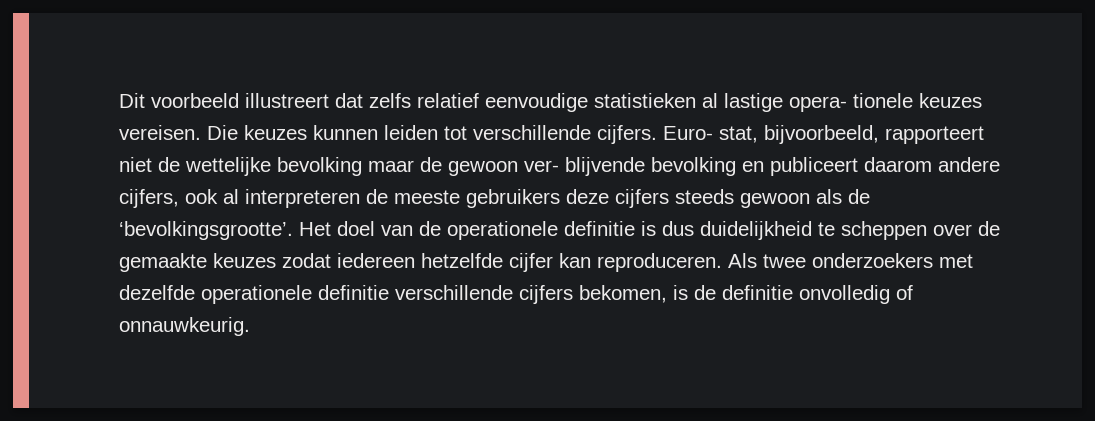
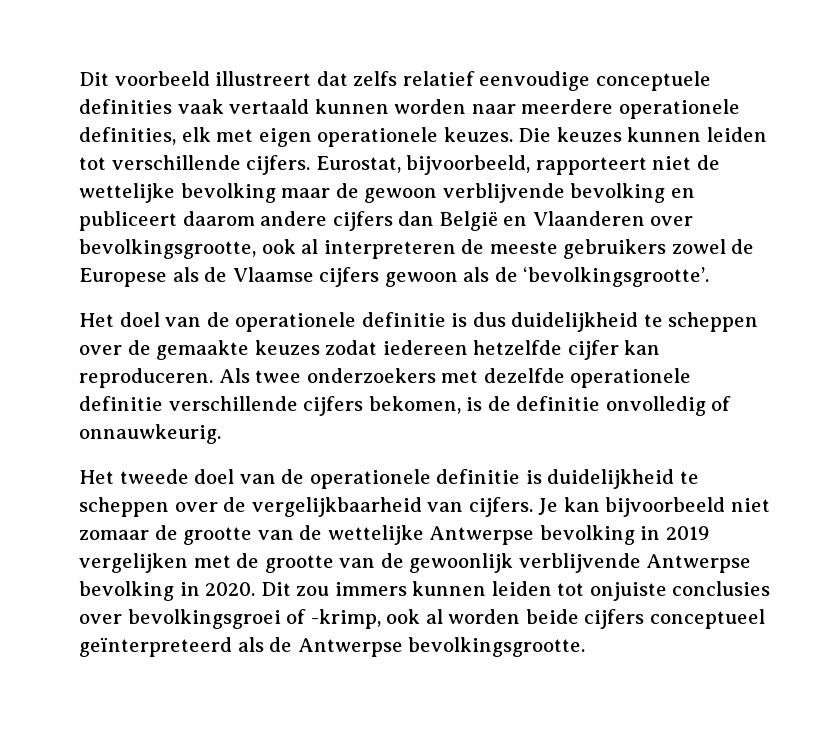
[593,93,982,112] [118,125,201,140] statistieken al lastige opera‐ tionele keuzes vereisen. -> [595,71,711,91] [79,99,740,119] [79,127,513,147] conceptuele definities vaak vertaald kunnen worden naar meerdere operationele definities, elk met eigen operationele keuzes.
[662,126,758,143] Euro‐ stat, -> [315,156,401,173] Eurostat,
[523,157,645,176] ver‐ blijvende -> [442,183,565,203] verblijvende
[118,189,179,208] cijfers, -> [332,211,694,231] [79,239,257,259] cijfers dan België en Vlaanderen over bevolkingsgrootte,
[565,189,734,208] deze cijfers steeds -> [671,239,755,254] [79,267,380,287] zowel de Europese als de Vlaamse cijfers
(293, 230) none -> (710, 277) //
(250, 326) none -> [79,469,699,489] [79,497,770,517] [79,525,710,545] [79,553,752,573] [79,581,771,601] [79,609,765,629] [79,637,586,657] // Het tweede doel van de operationele definitie is duidelijkheid te scheppen over de vergelijkbaarheid van cijfers. Je kan bijvoorbeeld niet zomaar de grootte van de wettelijke Antwerpse bevolking in 2019 vergelijken met de grootte van de gewoonlijk verblijvende Antwerpse bevolking in 2020. Dit zou immers kunnen leiden tot onjuiste conclusies over bevolkingsgroei of -krimp, ook al worden beide cijfers conceptueel geïnterpreteerd als de Antwerpse bevolkingsgrootte.

